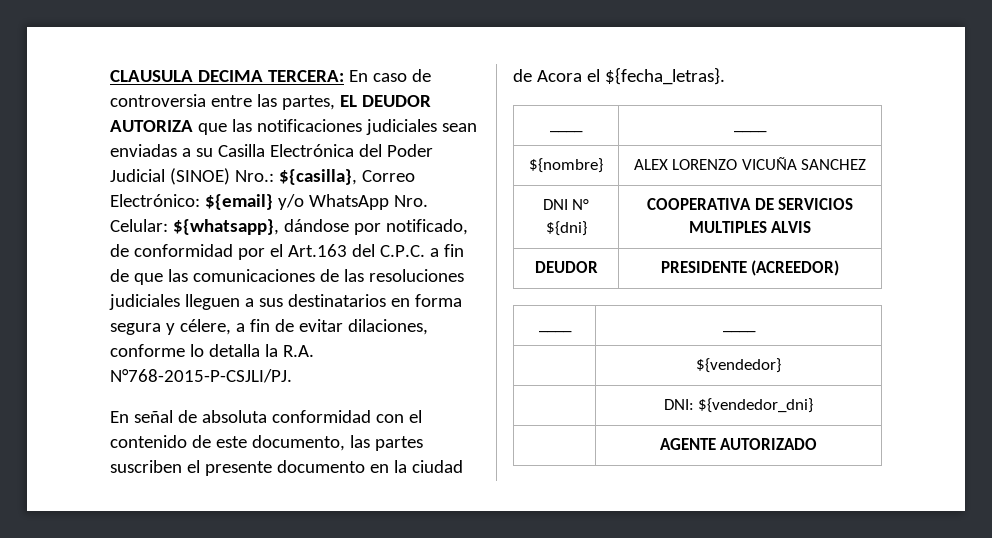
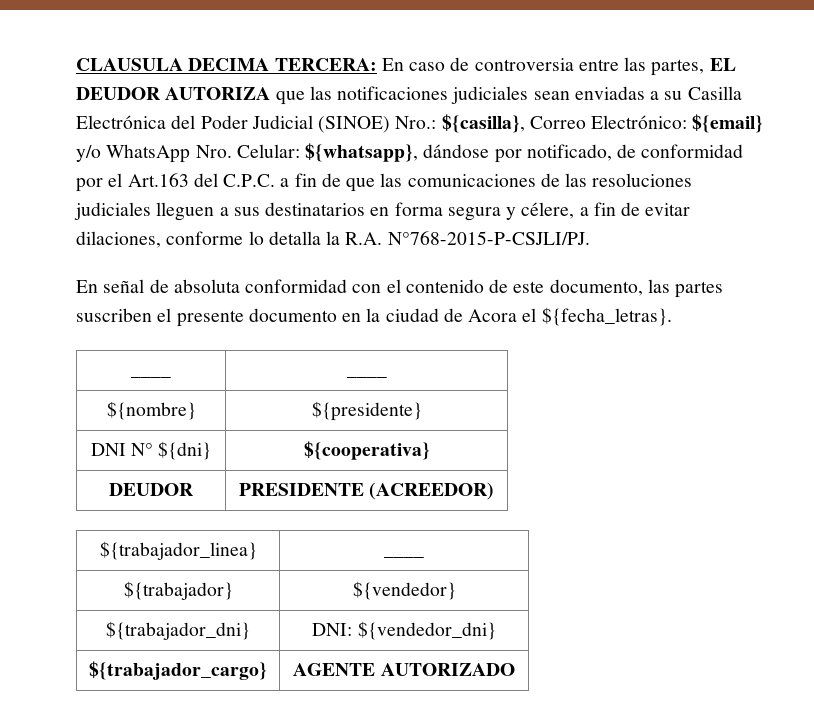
[633,157,867,170] ALEX LORENZO VICUÑA SANCHEZ -> [311,401,422,421] ${presidente}
[647,198,853,210] [688,221,812,233] COOPERATIVA DE SERVICIOS MULTIPLES ALVIS -> [303,441,430,460] ${cooperativa}
[538,330,572,333] [722,330,756,333] ____ | ____ // -> [99,541,257,560] [384,556,424,558] [123,581,233,600] ${trabajador_linea} | ____ // ${trabajador}
(781, 365) none -> [106,621,250,640] ${trabajador_dni}
(814, 405) none -> [89,661,267,680] ${trabajador_cargo}

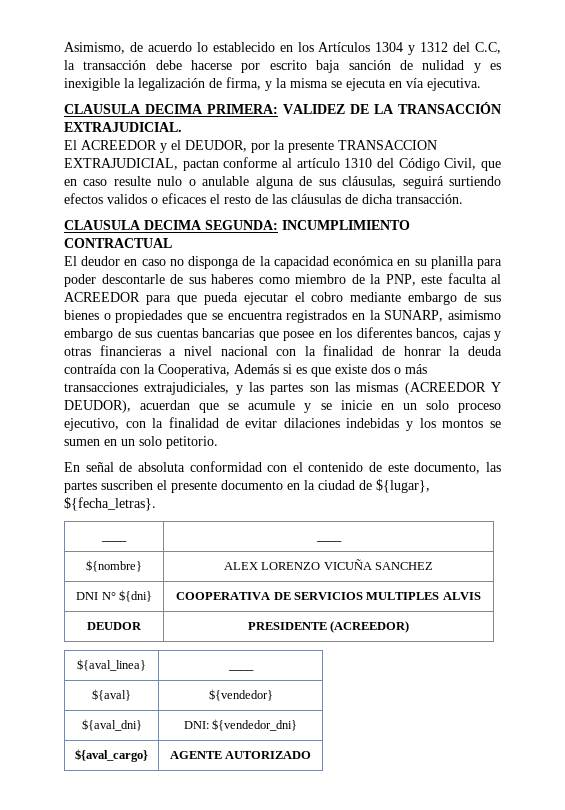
[76,57,736,76] [76,86,742,105] [76,114,764,133] [76,143,744,163] [76,173,693,192] [74,202,691,221] [76,231,590,248] CLAUSULA DECIMA TERCERA: En caso de controversia entre las partes, EL DEUDOR AUTORIZA que las notificaciones judiciales sean enviadas a su Casilla Electrónica del Poder Judicial (SINOE) Nro.: ${casilla}, Correo Electrónico: ${email} y/o WhatsApp Nro. Celular: ${whatsapp}, dándose por notificado, de conformidad por el Art.163 del C.P.C. a fin de que las comunicaciones de las resoluciones judiciales lleguen a sus destinatarios en forma segura y célere, a fin de evitar dilaciones, conforme lo detalla la R.A. N°768-2015-P-CSJLI/PJ. -> [64,42,502,55] [64,60,502,73] [64,77,481,91] [64,102,501,114] [64,122,182,132] [64,140,437,153] [64,157,502,171] [64,176,501,189] [64,193,463,204] [64,220,410,230] [64,238,172,248] [64,256,502,269] [64,273,501,287] [64,292,501,305] [64,310,501,323] [64,327,501,341] [64,345,502,356] [64,364,427,377] [64,382,501,395] [64,400,501,413] [64,417,501,431] [64,436,218,449] Asimismo, de acuerdo lo establecido en los Artículos 1304 y 1312 del C.C, la transacción debe hacerse por escrito baja sanción de nulidad y es inexigible la legalización de firma, y la misma se ejecuta en vía ejecutiva. // CLAUSULA DECIMA PRIMERA: VALIDEZ DE LA TRANSACCIÓN EXTRAJUDICIAL. // El ACREEDOR y el DEUDOR, por la presente TRANSACCION EXTRAJUDICIAL, pactan conforme al artículo 1310 del Código Civil, que en caso resulte nulo o anulable alguna de sus cláusulas, seguirá surtiendo efectos validos o eficaces el resto de las cláusulas de dicha transacción. // CLAUSULA DECIMA SEGUNDA: INCUMPLIMIENTO CONTRACTUAL // El deudor en caso no disponga de la capacidad económica en su planilla para poder descontarle de sus haberes como miembro de la PNP, este faculta al ACREEDOR para que pueda ejecutar el cobro mediante embargo de sus bienes o propiedades que se encuentra registrados en la SUNARP, asimismo embargo de sus cuentas bancarias que posee en los diferentes bancos, cajas y otras financieras a nivel nacional con la finalidad de honrar la deuda contraída con la Cooperativa, Además si es que existe dos o más transacciones extrajudiciales, y las partes son las mismas (ACREEDOR Y DEUDOR), acuerdan que se acumule y se inicie en un solo proceso ejecutivo, con la finalidad de evitar dilaciones indebidas y los montos se sumen en un solo petitorio.
[468,308,537,322] Acora el -> [376,479,430,493] ${lugar},
[311,401,422,421] ${presidente} -> [223,559,434,570] ALEX LORENZO VICUÑA SANCHEZ
[303,441,430,460] ${cooperativa} -> [176,592,481,600] COOPERATIVA DE SERVICIOS MULTIPLES ALVIS
[99,541,257,560] [384,556,424,558] [123,581,233,600] ${trabajador_linea} | ____ // ${trabajador} -> [77,659,146,671] [227,669,254,671] [92,689,131,701] ${aval_linea} | ____ // ${aval}
[106,621,250,640] ${trabajador_dni} -> [81,719,142,731] ${aval_dni}
[89,661,267,680] ${trabajador_cargo} -> [75,749,148,762] ${aval_cargo}

